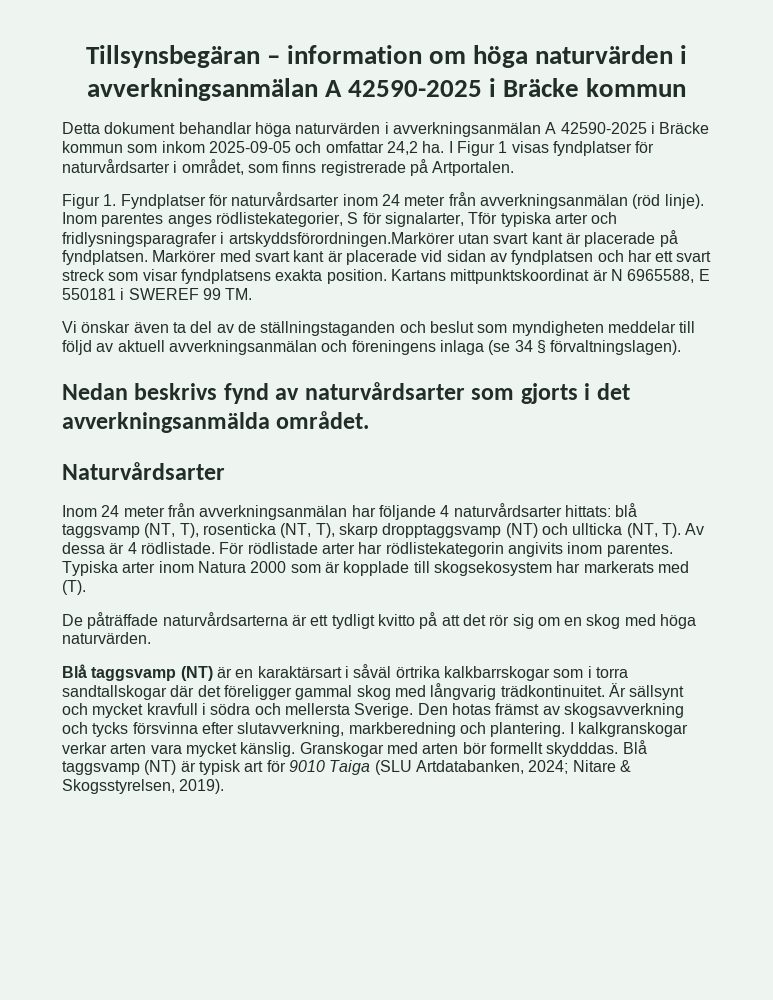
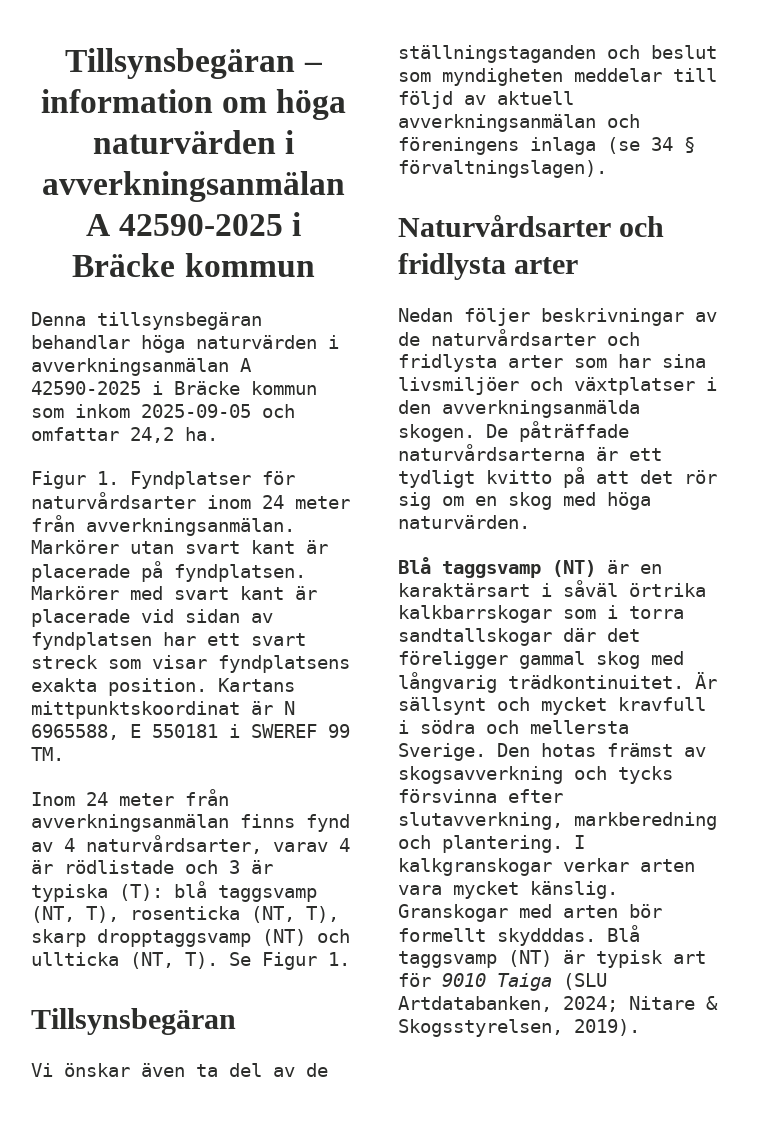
[62,122,176,134] Detta dokument -> [31,312,262,330] Denna tillsynsbegäran
[448,141,655,156] [62,159,515,176] I Figur 1 visas fyndplatser för naturvårdsarter i området, som finns registrerade på Artportalen. -> (218, 434) none
[479,194,704,209] [62,212,618,227] [62,232,455,247] avverkningsanmälan (röd linje). Inom parentes anges rödlistekategorier, S för signalarter, Tför typiska arter och fridlysningsparagrafer i artskyddsförordningen.Markörer -> [86,518,295,536] [31,540,119,554] avverkningsanmälan. Markörer
[597,250,624,262] och -> (152, 641) none
(253, 294) none -> [31,789,229,806] [31,814,350,832] [31,835,350,854] [31,860,273,874] [31,881,317,902] [31,906,339,923] [31,929,350,947] [31,952,350,970] [31,1008,236,1035] // Inom 24 meter från avverkningsanmälan finns fynd av 4 naturvårdsarter, varav 4 är rödlistade och 3 är typiska (T): blå taggsvamp (NT, T), rosenticka (NT, T), skarp dropptaggsvamp (NT) och ullticka (NT, T). Se Figur 1. // Tillsynsbegäran
[62,382,630,404] [62,411,370,433] [62,462,225,480] [62,503,638,520] [62,523,705,538] [62,542,673,557] [62,561,689,576] [62,580,86,595] Nedan beskrivs fynd av naturvårdsarter som gjorts i det avverkningsanmälda området. // Naturvårdsarter // Inom 24 meter från avverkningsanmälan har följande 4 naturvårdsarter hittats: blå taggsvamp (NT, T), rosenticka (NT, T), skarp dropptaggsvamp (NT) och ullticka (NT, T). Av dessa är 4 rödlistade. För rödlistade arter har rödlistekategorin angivits inom parentes. Typiska arter inom Natura 2000 som är kopplade till skogsekosystem har markerats med (T). // -> [398,214,665,237] [398,253,579,280] [398,308,717,326] [398,329,640,346] [398,354,706,372] [398,377,717,395] [398,400,640,418] [398,424,475,442] Naturvårdsarter och fridlysta arter // Nedan följer beskrivningar av de naturvårdsarter och fridlysta arter som har sina livsmiljöer och växtplatser i den avverkningsanmälda skogen.

